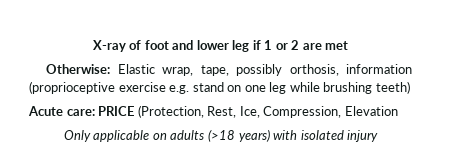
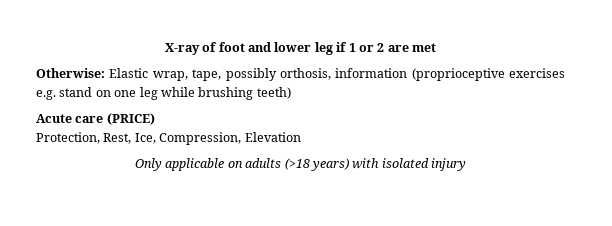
[118,82,166,92] exercise -> [509,68,565,78] exercises
[66,105,204,118] care: PRICE (Protection, -> [75,113,155,125] [36,132,100,144] care (PRICE) // Protection,

